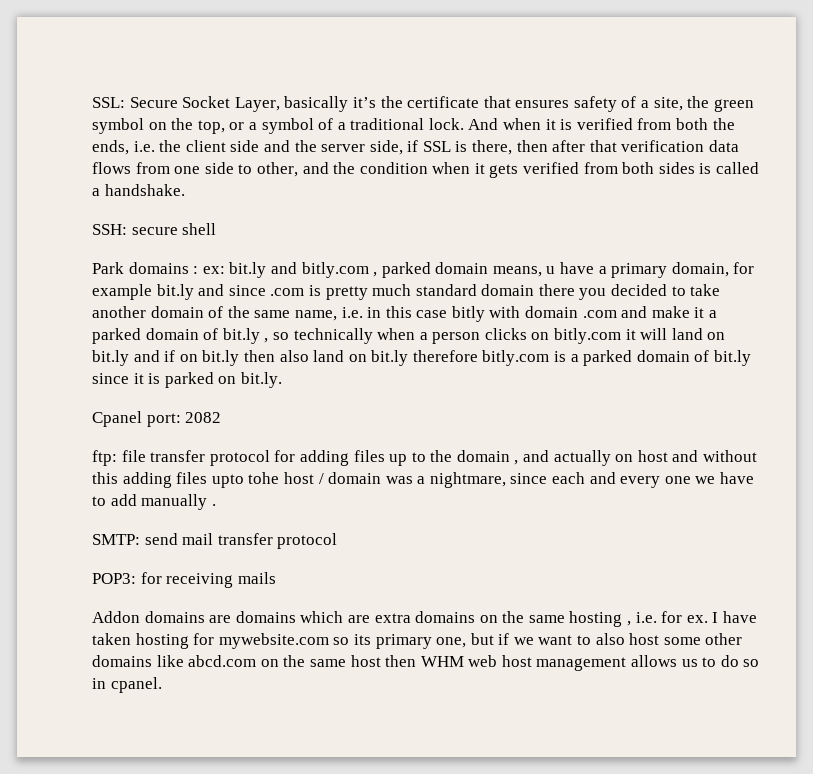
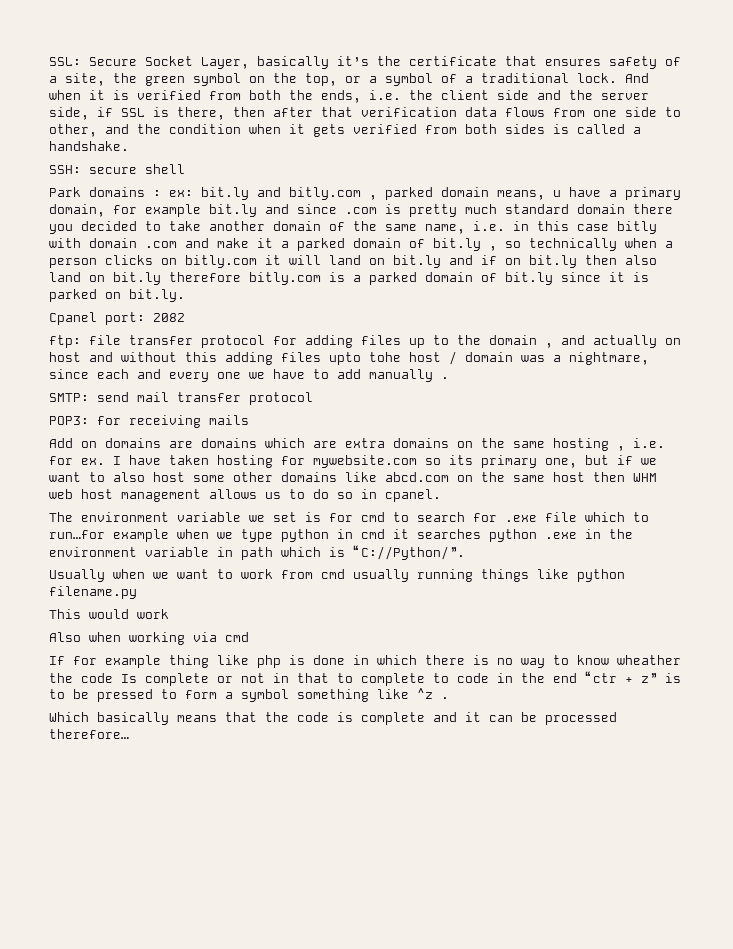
[92,611,140,623] Addon -> [49,438,97,448] Add on
(162, 685) none -> [49,512,649,522] [49,529,633,542] [49,545,465,560] [49,569,625,582] [49,586,137,599] [49,609,169,619] [49,632,249,645] [49,655,681,668] [49,671,681,686] [49,688,449,702] [49,712,617,725] [49,729,129,739] // The environment variable we set is for cmd to search for .exe file which to run…for example when we type python in cmd it searches python .exe in the environment variable in path which is “C://Python/”. // Usually when we want to work from cmd usually running things like python filename.py // This would work // Also when working via cmd // If for example thing like php is done in which there is no way to know wheather the code Is complete or not in that to complete to code in the end “ctr + z” is to be pressed to form a symbol something like ^z . // Which basically means that the code is complete and it can be processed therefore…

